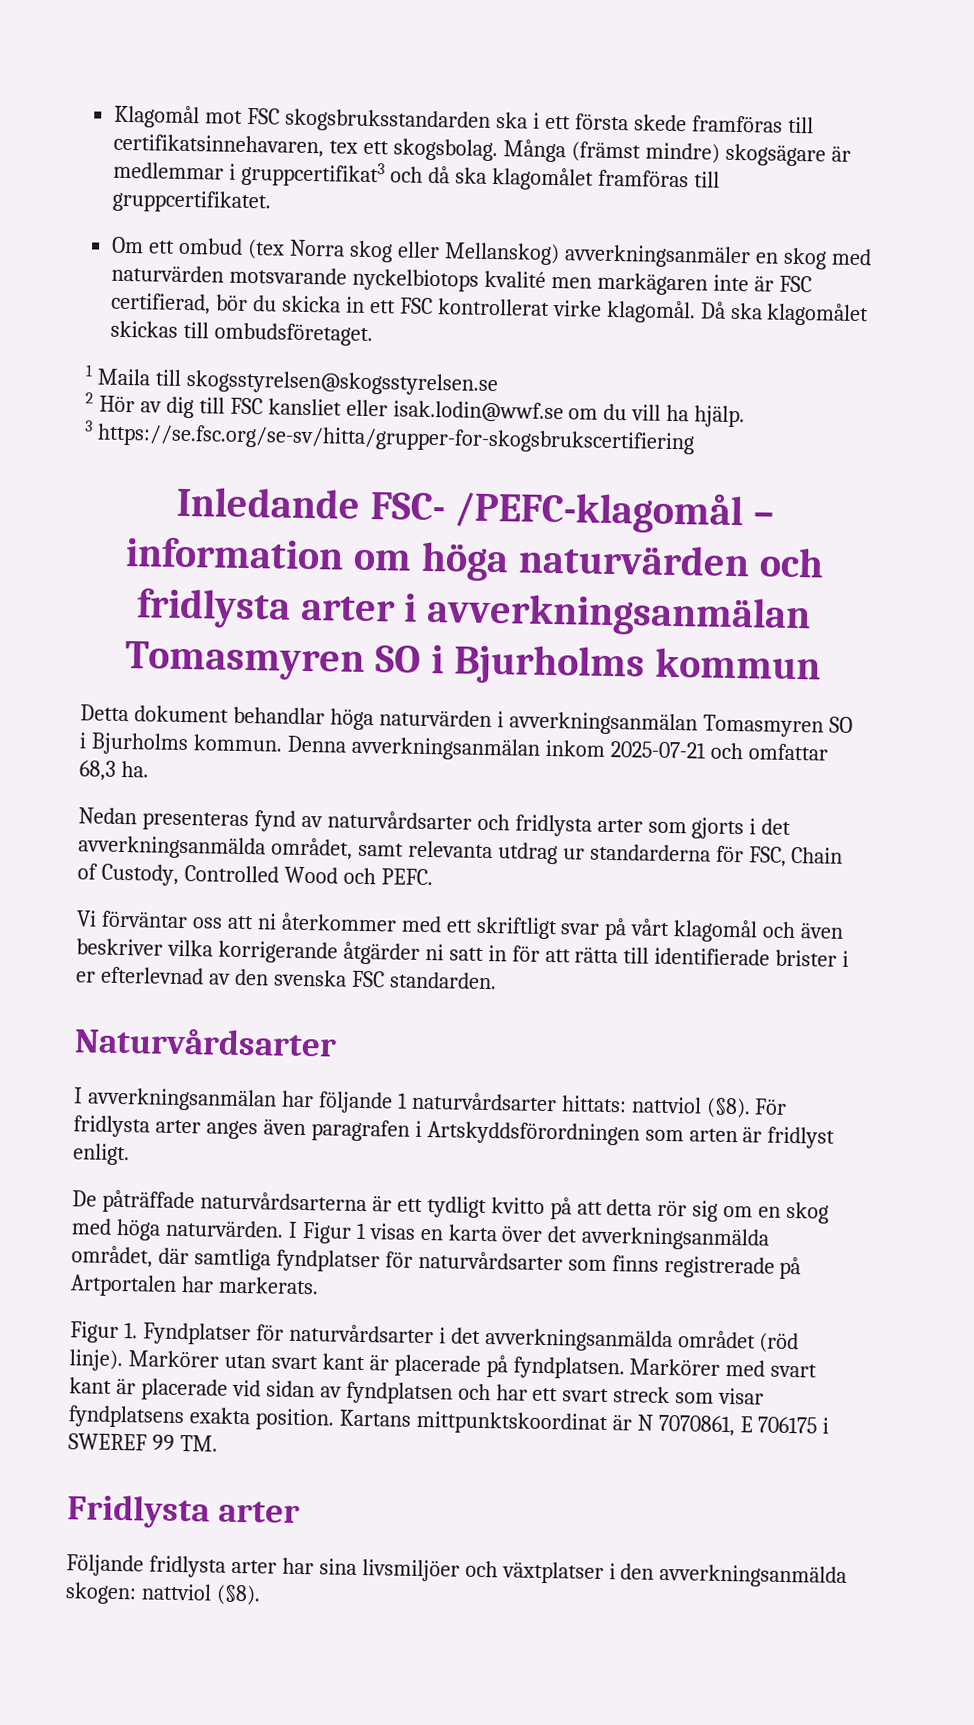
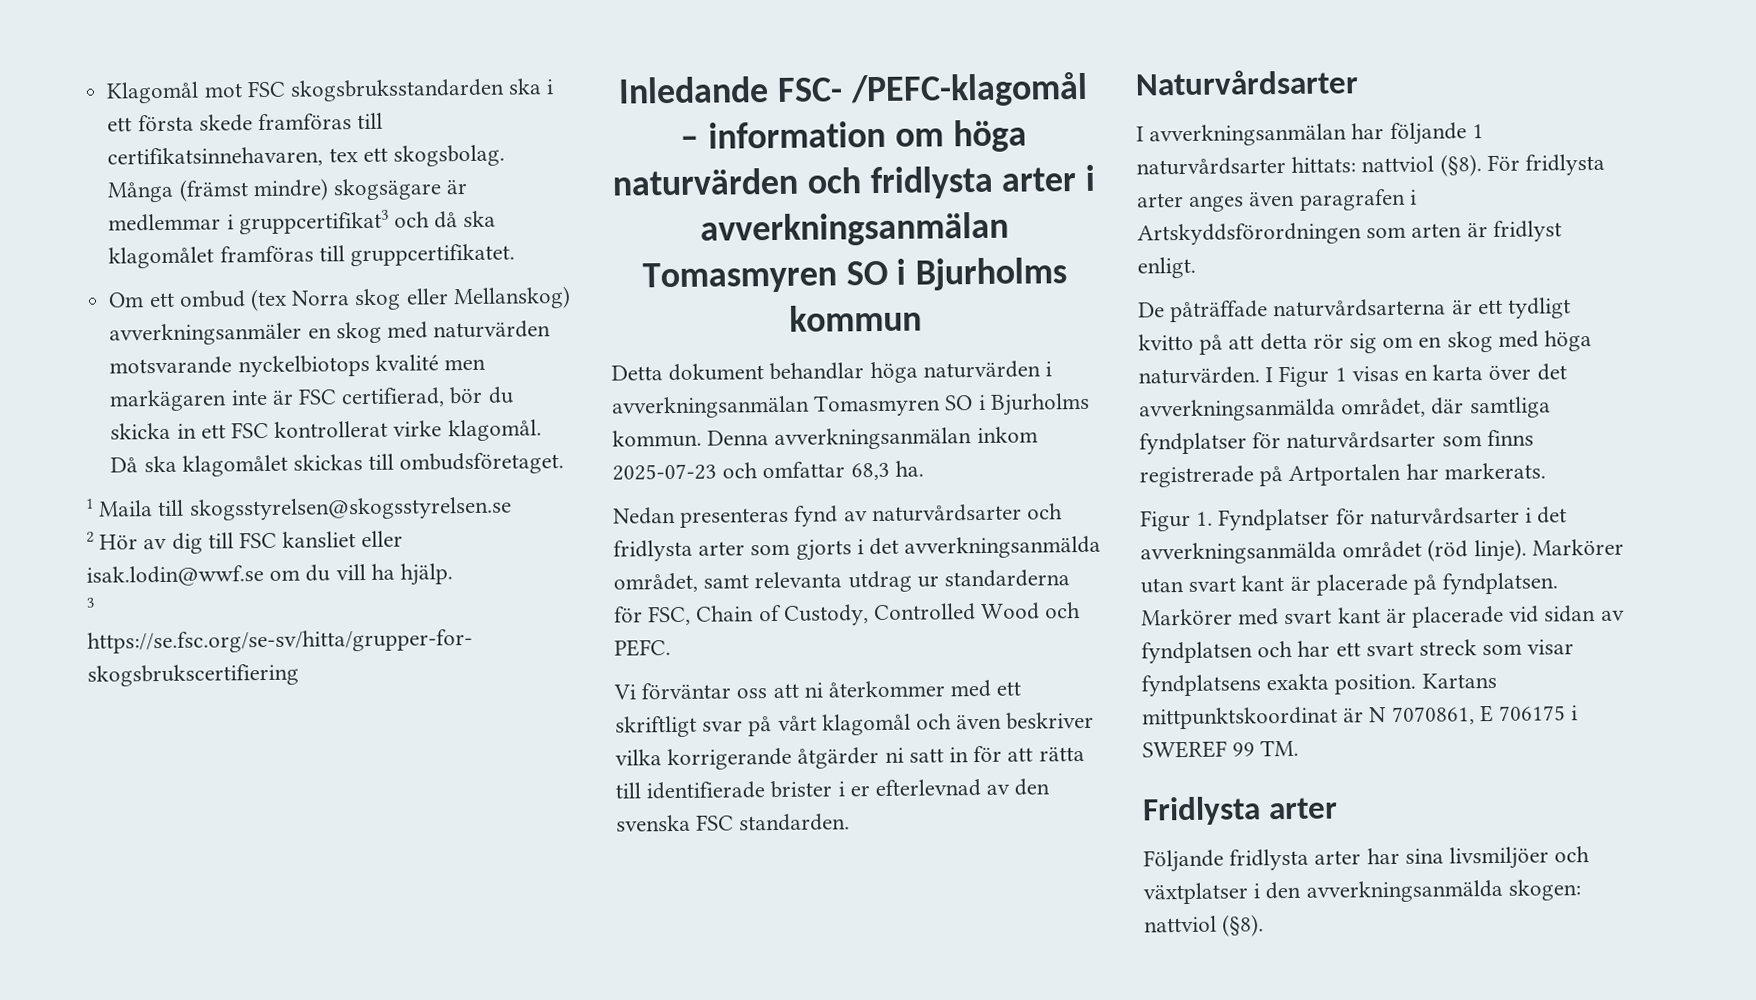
[609,741,706,759] 2025-07-21 -> [612,463,717,481] 2025-07-23

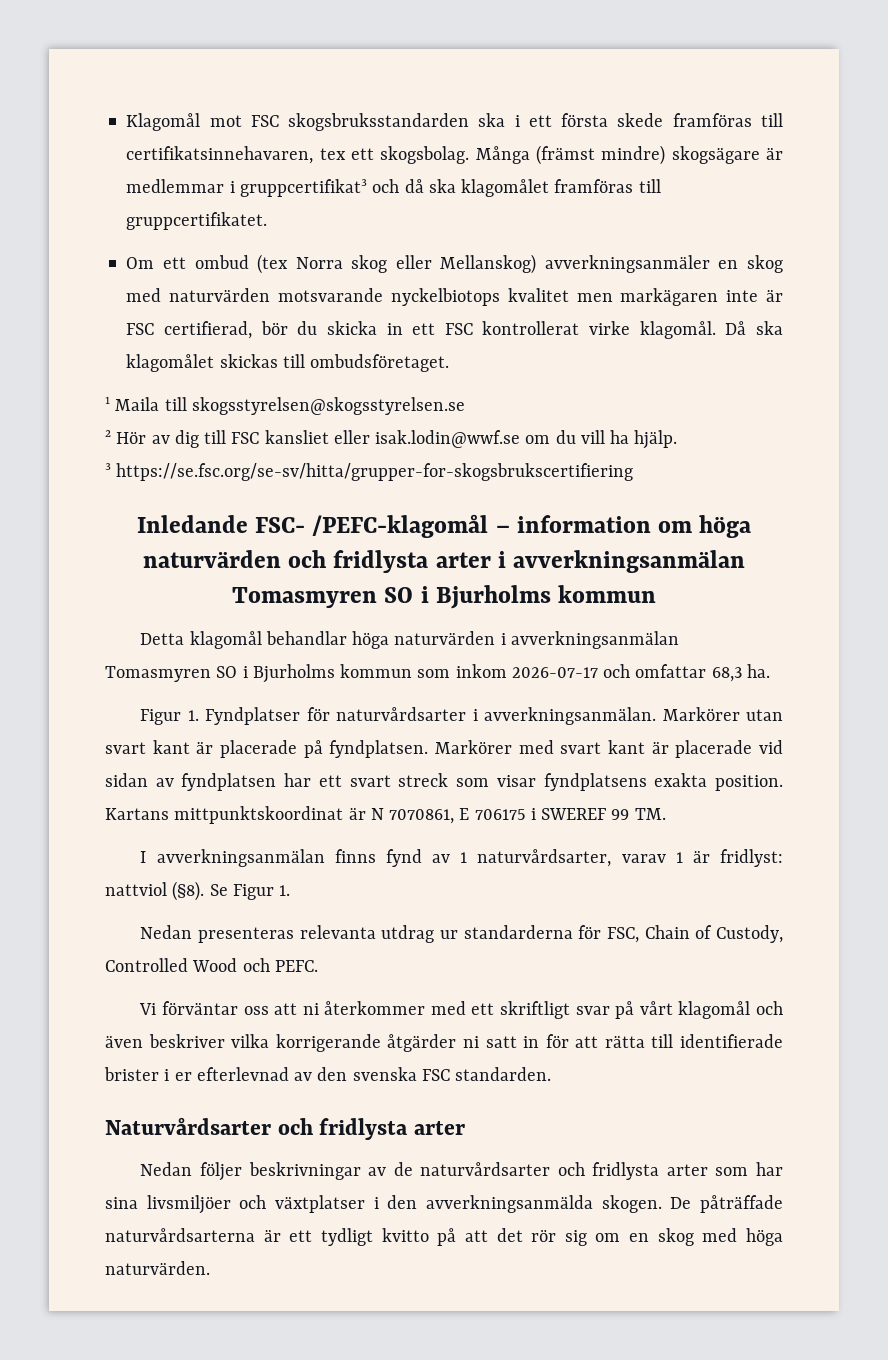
[374,354,439,371] kvalité -> [507,288,569,302] kvalitet
[668,363,765,382] dokument -> [189,631,262,649] klagomål
[612,426,1038,451] [612,463,717,481] kommun. Denna avverkningsanmälan inkom 2025-07-23 -> [340,664,598,678] kommun som inkom 2026-07-17
[613,503,1064,528] [613,535,1102,562] [613,572,750,593] Nedan presenteras fynd av naturvårdsarter och fridlysta arter som gjorts i det avverkningsanmälda området, samt -> [140,707,783,725] [105,740,783,758] [105,773,784,791] [105,806,666,824] [140,849,783,867] [105,881,291,901] [140,925,295,943] Figur 1. Fyndplatser för naturvårdsarter i avverkningsanmälan. Markörer utan svart kant är placerade på fyndplatsen. Markörer med svart kant är placerade vid sidan av fyndplatsen har ett svart streck som visar fyndplatsens exakta position. Kartans mittpunktskoordinat är N 7070861, E 706175 i SWEREF 99 TM. // I avverkningsanmälan finns fynd av 1 naturvårdsarter, varav 1 är fridlyst: nattviol (§8). Se Figur 1. // Nedan presenteras
[1136,122,1484,147] [1136,153,1606,177] [1137,188,1417,212] [1137,220,1562,246] [1137,256,1196,279] // I avverkningsanmälan har följande 1 naturvårdsarter hittats: nattviol (§8). För fridlysta arter anges även paragrafen i Artskyddsförordningen som arten är fridlyst enligt. // -> [277,1118,465,1140] [140,1162,784,1181] [105,1195,662,1214] och fridlysta arter // Nedan följer beskrivningar av de naturvårdsarter och fridlysta arter som har sina livsmiljöer och växtplatser i den avverkningsanmälda skogen.
[1259,332,1308,351] detta -> [496,1228,523,1242] det
[1265,363,1567,388] [1139,396,1551,422] [1139,429,1534,455] [1139,462,1546,488] [1140,506,1568,532] [1140,538,1624,565] [1140,572,1559,596] [1141,604,1625,628] [1141,639,1575,664] [1141,672,1497,697] [1142,704,1579,730] [1142,739,1300,759] [1142,796,1338,826] [1143,846,1591,873] [1143,879,1581,905] [1144,914,1265,937] I Figur 1 visas en karta över det avverkningsanmälda området, där samtliga fyndplatser för naturvårdsarter som finns registrerade på Artportalen har markerats. // Figur 1. Fyndplatser för naturvårdsarter i det avverkningsanmälda området (röd linje). Markörer utan svart kant är placerade på fyndplatsen. Markörer med svart kant är placerade vid sidan av fyndplatsen och har ett svart streck som visar fyndplatsens exakta position. Kartans mittpunktskoordinat är N 7070861, E 706175 i SWEREF 99 TM. // Fridlysta arter // Följande fridlysta arter har sina livsmiljöer och växtplatser i den avverkningsanmälda skogen: nattviol (§8). -> (210, 1268) none

